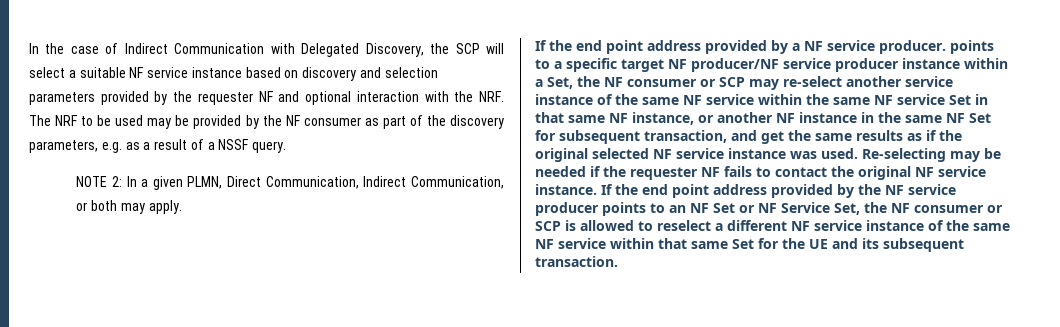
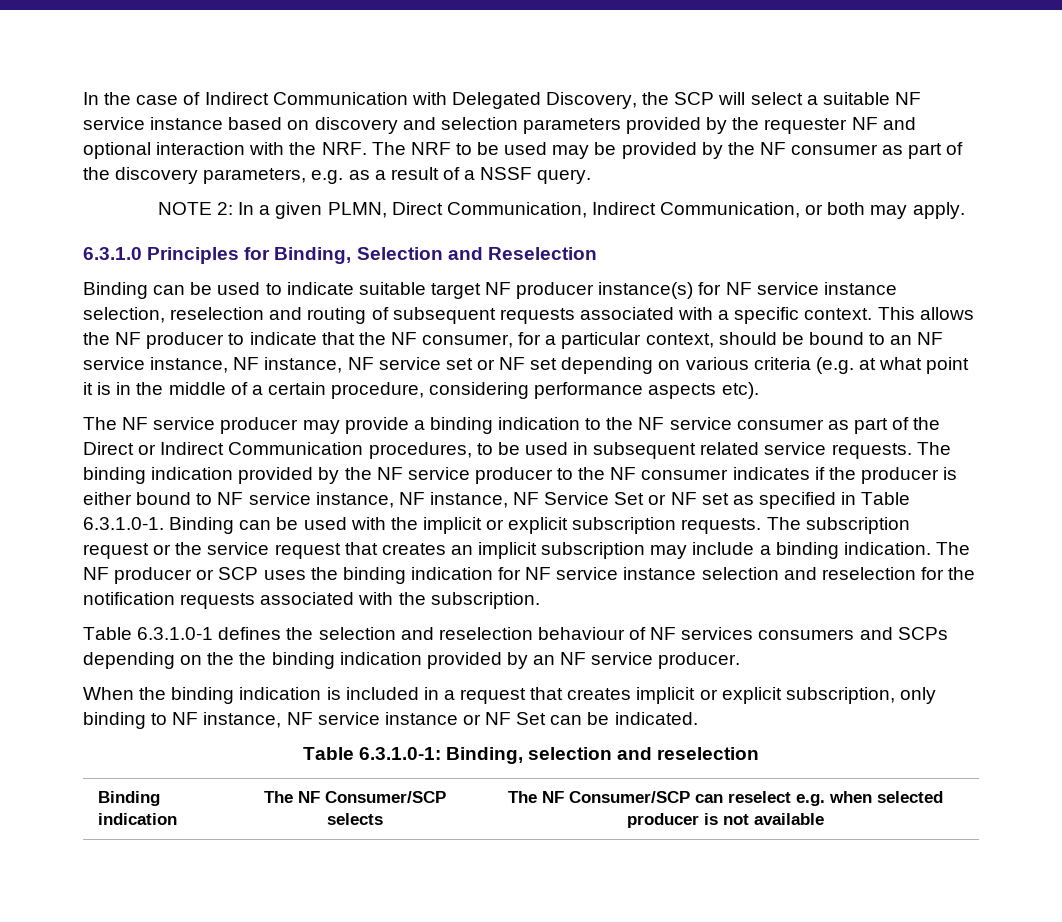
[535,40,994,54] [535,58,1008,72] [535,76,953,90] [535,94,988,105] [535,112,991,125] [535,130,962,144] [535,148,1001,162] [535,166,986,180] [535,184,767,198] If the end point address provided by a NF service producer. points to a specific target NF producer/NF service producer instance within a Set, the NF consumer or SCP may re-select another service instance of the same NF service within the same NF service Set in that same NF instance, or another NF instance in the same NF Set for subsequent transaction, and get the same results as if the original selected NF service instance was used. Re-selecting may be needed if the requester NF fails to contact the original NF service instance. If the end point address -> [83,247,597,264] [83,282,897,299] [83,307,974,324] [83,332,944,349] [83,357,970,374] [83,382,759,399] [83,417,941,434] [83,442,951,459] [83,467,234,484] 6.3.1.0 Principles for Binding, Selection and Reselection // Binding can be used to indicate suitable target NF producer instance(s) for NF service instance selection, reselection and routing of subsequent requests associated with a specific context. This allows the NF producer to indicate that the NF consumer, for a particular context, should be bound to an NF service instance, NF instance, NF service set or NF set depending on various criteria (e.g. at what point it is in the middle of a certain procedure, considering performance aspects etc). // The NF service producer may provide a binding indication to the NF service consumer as part of the Direct or Indirect Communication procedures, to be used in subsequent related service requests. The binding indication
[602,202,1003,216] [535,220,1010,231] [535,238,964,252] [535,256,618,267] points to an NF Set or NF Service Set, the NF consumer or SCP is allowed to reselect a different NF service instance of the same NF service within that same Set for the UE and its subsequent transaction. -> [557,467,958,484] [83,492,911,509] [83,517,910,534] [83,542,970,559] [83,567,976,584] [83,592,540,609] [83,627,948,640] [83,652,741,669] [83,687,936,704] [83,712,698,729] [302,747,760,764] [97,791,160,806] [97,813,177,825] [264,791,446,803] [327,813,383,825] [508,791,943,806] [627,813,824,828] to the NF consumer indicates if the producer is either bound to NF service instance, NF instance, NF Service Set or NF set as specified in Table 6.3.1.0-1. Binding can be used with the implicit or explicit subscription requests. The subscription request or the service request that creates an implicit subscription may include a binding indication. The NF producer or SCP uses the binding indication for NF service instance selection and reselection for the notification requests associated with the subscription. // Table 6.3.1.0-1 defines the selection and reselection behaviour of NF services consumers and SCPs depending on the the binding indication provided by an NF service producer. // When the binding indication is included in a request that creates implicit or explicit subscription, only binding to NF instance, NF service instance or NF Set can be indicated. // Table 6.3.1.0-1: Binding, selection and reselection // Binding indication | The NF Consumer/SCP selects | The NF Consumer/SCP can reselect e.g. when selected producer is not available

